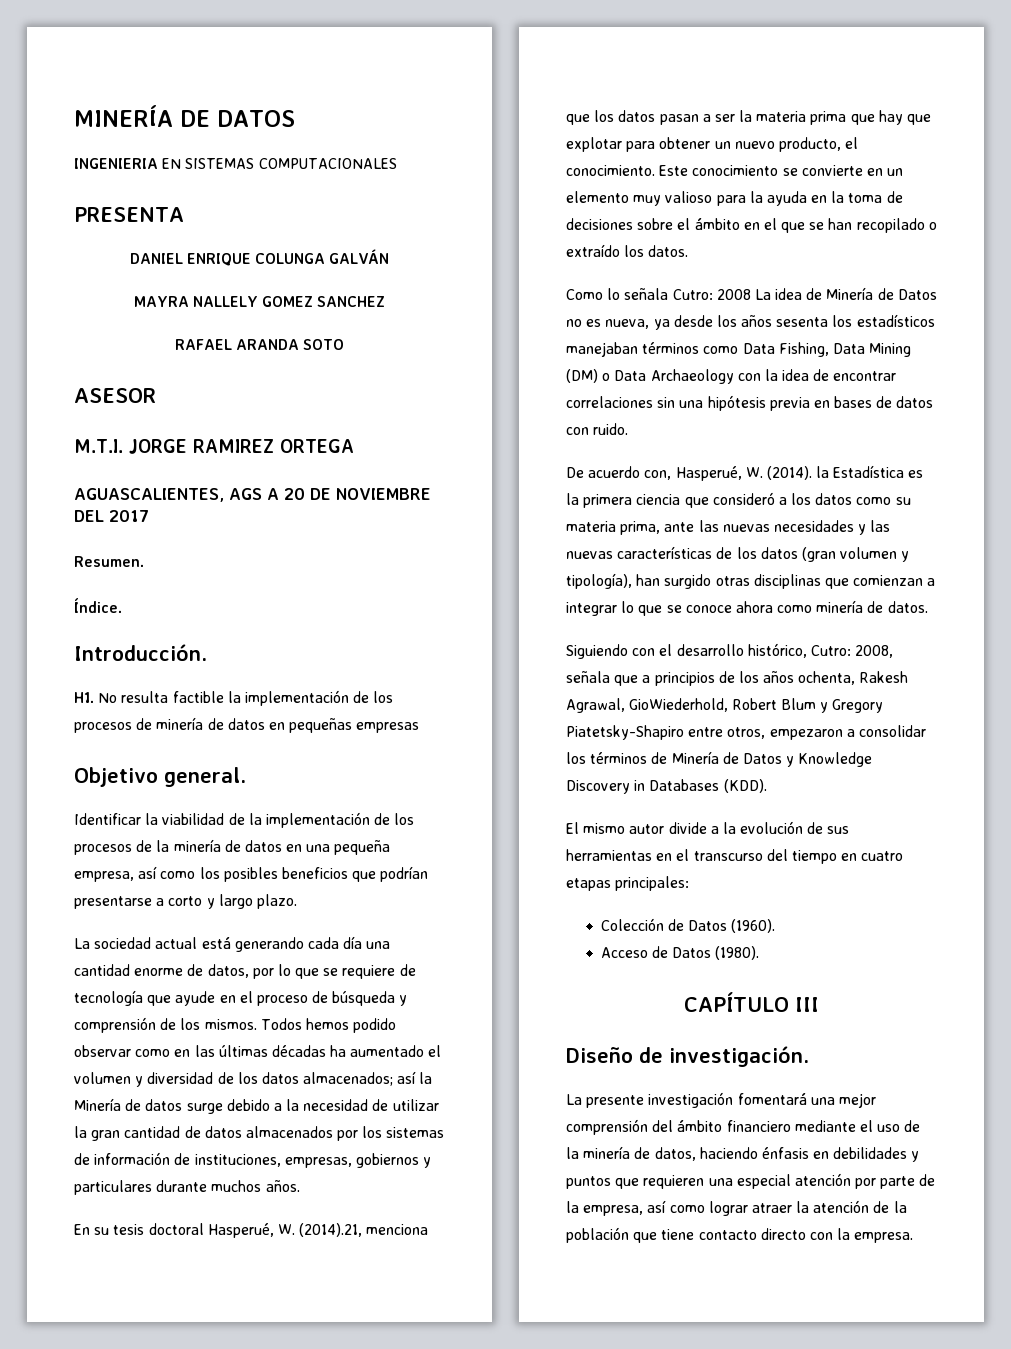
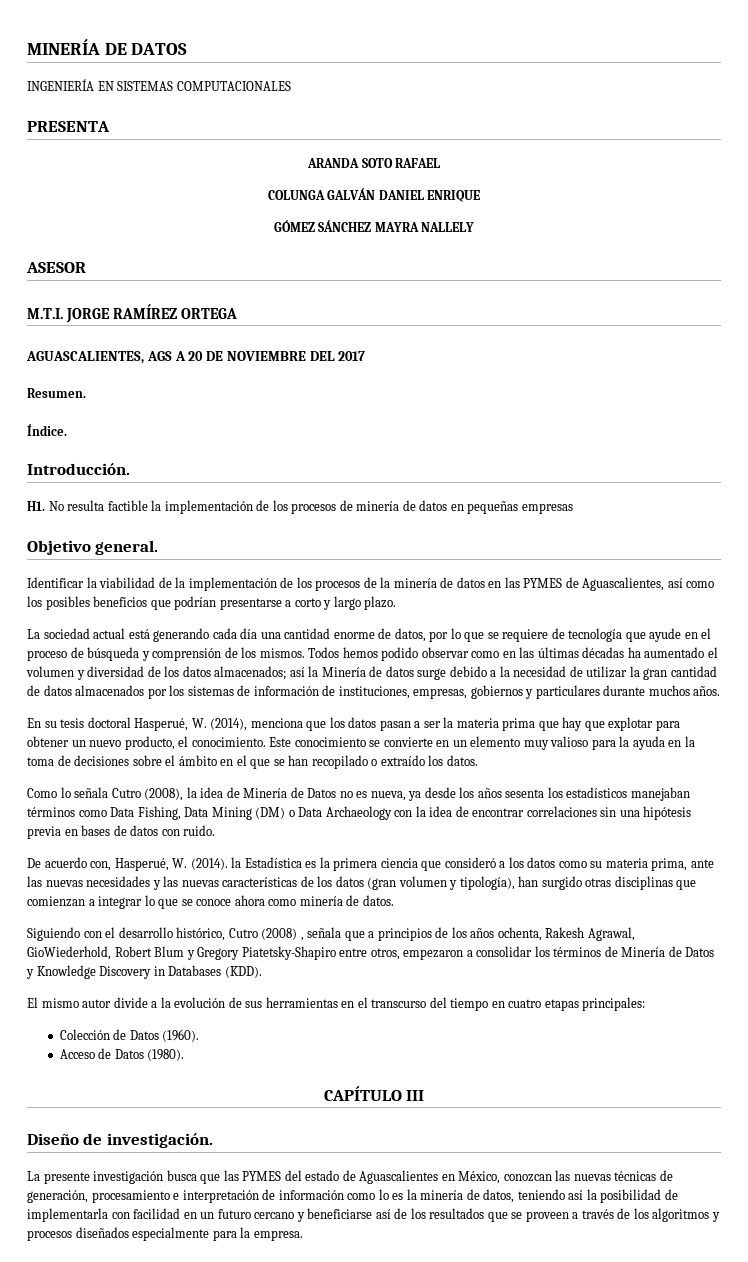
[74,158,158,169] INGENIERIA -> [27,79,94,91] INGENIERÍA
(184, 214) none -> [306,158,441,168] [267,188,376,200] ARANDA SOTO RAFAEL // COLUNGA GALVÁN
[255,249,390,264] COLUNGA GALVÁN // -> [273,220,372,232] // GÓMEZ SÁNCHEZ
[262,296,386,307] [174,339,345,350] GOMEZ SANCHEZ // RAFAEL ARANDA SOTO -> (475, 227) none
[192,439,274,453] RAMIREZ -> [113,304,178,319] RAMÍREZ
[306,840,391,855] [74,871,134,882] una pequeña empresa, -> [504,577,665,591] las PYMES de Aguascalientes,
[299,1223,363,1237] (2014).21, -> [210,718,248,731] (2014),
[672,289,771,300] Cutro: 2008 La -> [111,787,197,801] Cutro (2008), la
[810,645,894,658] Cutro: 2008, -> [228,928,304,941] Cutro (2008) ,
[737,1093,876,1108] [566,1119,921,1135] [566,1146,920,1162] [566,1173,936,1189] [566,1200,907,1216] [566,1227,833,1243] fomentará una mejor comprensión del ámbito financiero mediante el uso de la minería de datos, haciendo énfasis en debilidades y puntos que requieren una especial atención por parte de la empresa, así como lograr atraer la atención de la población que tiene contacto directo con -> [166,1170,673,1184] [27,1189,678,1203] [27,1208,720,1222] [27,1227,237,1241] busca que las PYMES del estado de Aguascalientes en México, conozcan las nuevas técnicas de generación, procesamiento e interpretación de información como lo es la minería de datos, teniendo así la posibilidad de implementarla con facilidad en un futuro cercano y beneficiarse así de los resultados que se proveen a través de los algoritmos y procesos diseñados especialmente para

